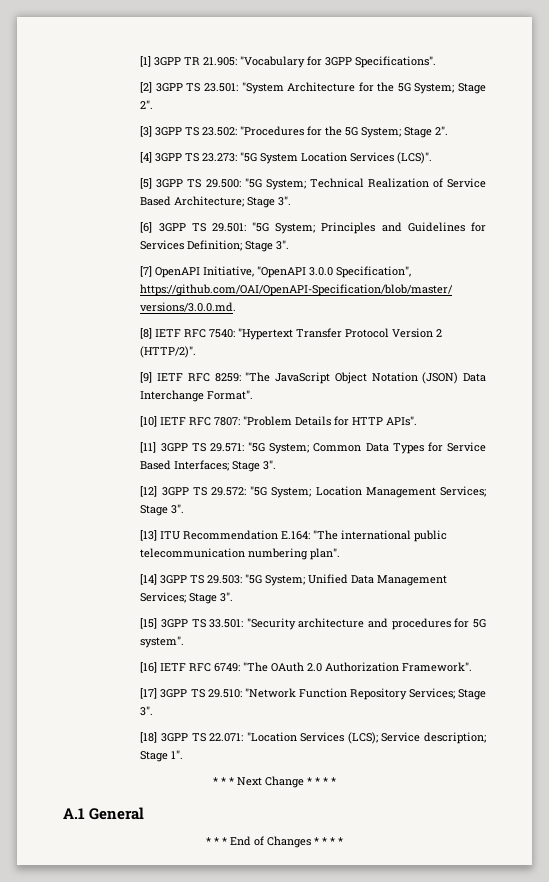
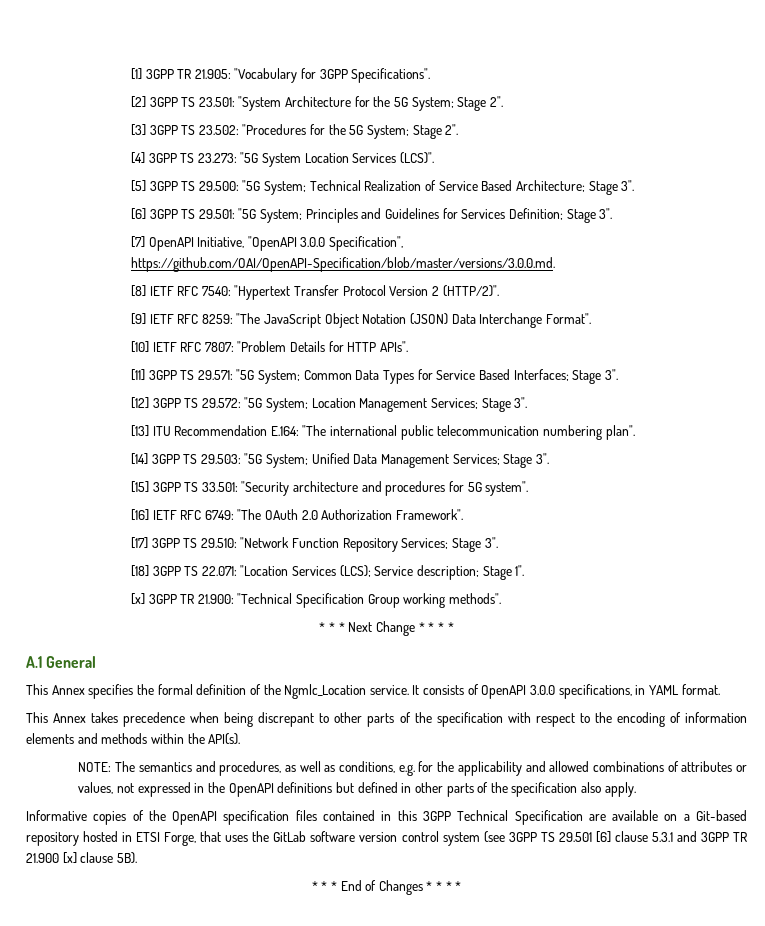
(184, 754) none -> [130,593,502,608] // [x] 3GPP TR 21.900: "Technical Specification Group working methods".
(145, 813) none -> [26,684,720,699] [26,712,747,727] [26,733,241,745] [78,761,747,776] [78,782,636,797] [26,810,747,825] [26,831,747,846] [26,852,137,864] // This Annex specifies the formal definition of the Ngmlc_Location service. It consists of OpenAPI 3.0.0 specifications, in YAML format. // This Annex takes precedence when being discrepant to other parts of the specification with respect to the encoding of information elements and methods within the API(s). // NOTE: The semantics and procedures, as well as conditions, e.g. for the applicability and allowed combinations of attributes or values, not expressed in the OpenAPI definitions but defined in other parts of the specification also apply. // Informative copies of the OpenAPI specification files contained in this 3GPP Technical Specification are available on a Git-based repository hosted in ETSI Forge, that uses the GitLab software version control system (see 3GPP TS 29.501 [6] clause 5.3.1 and 3GPP TR 21.900 [x] clause 5B).

